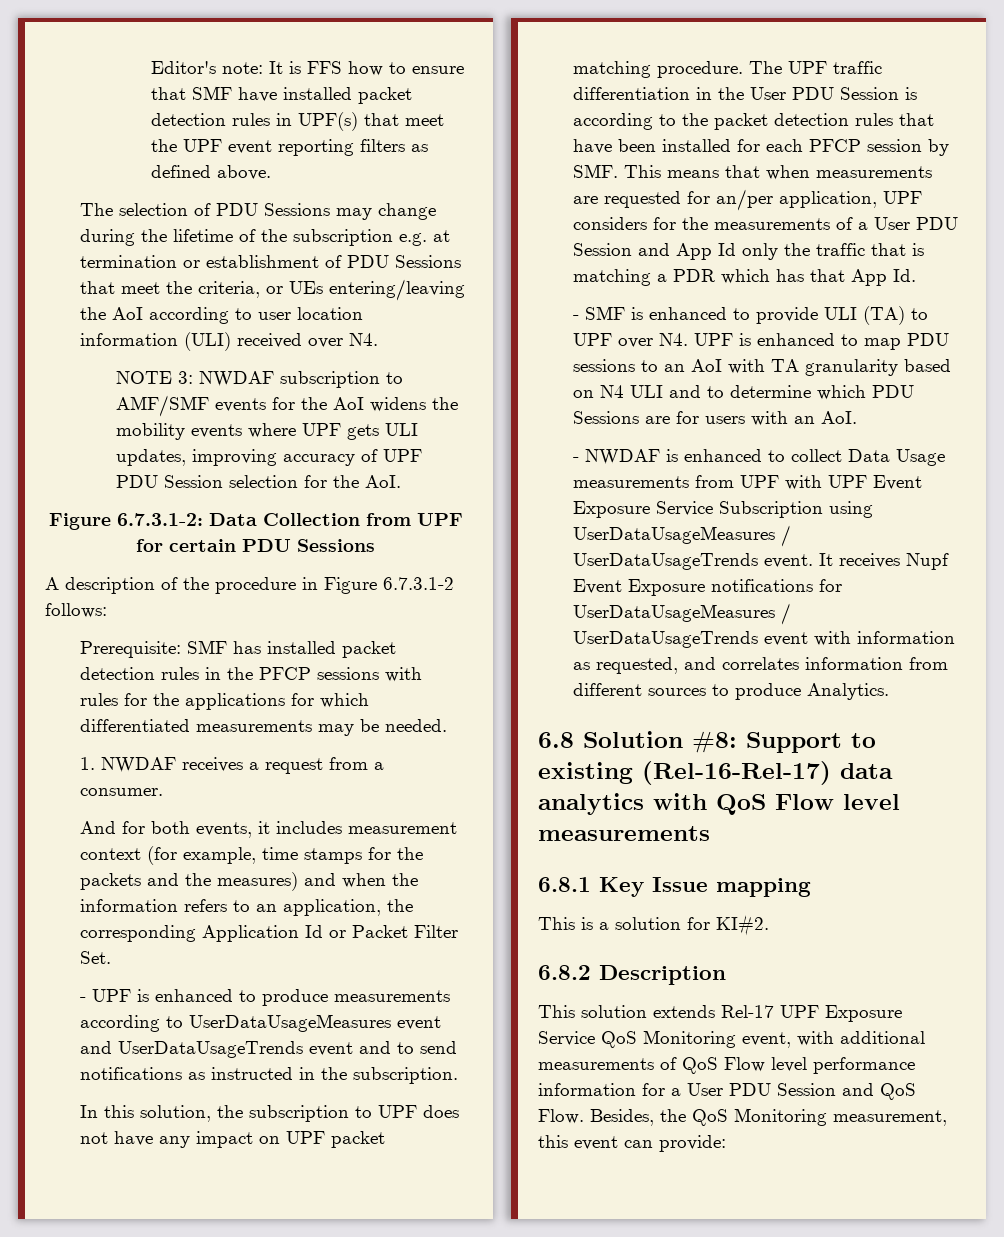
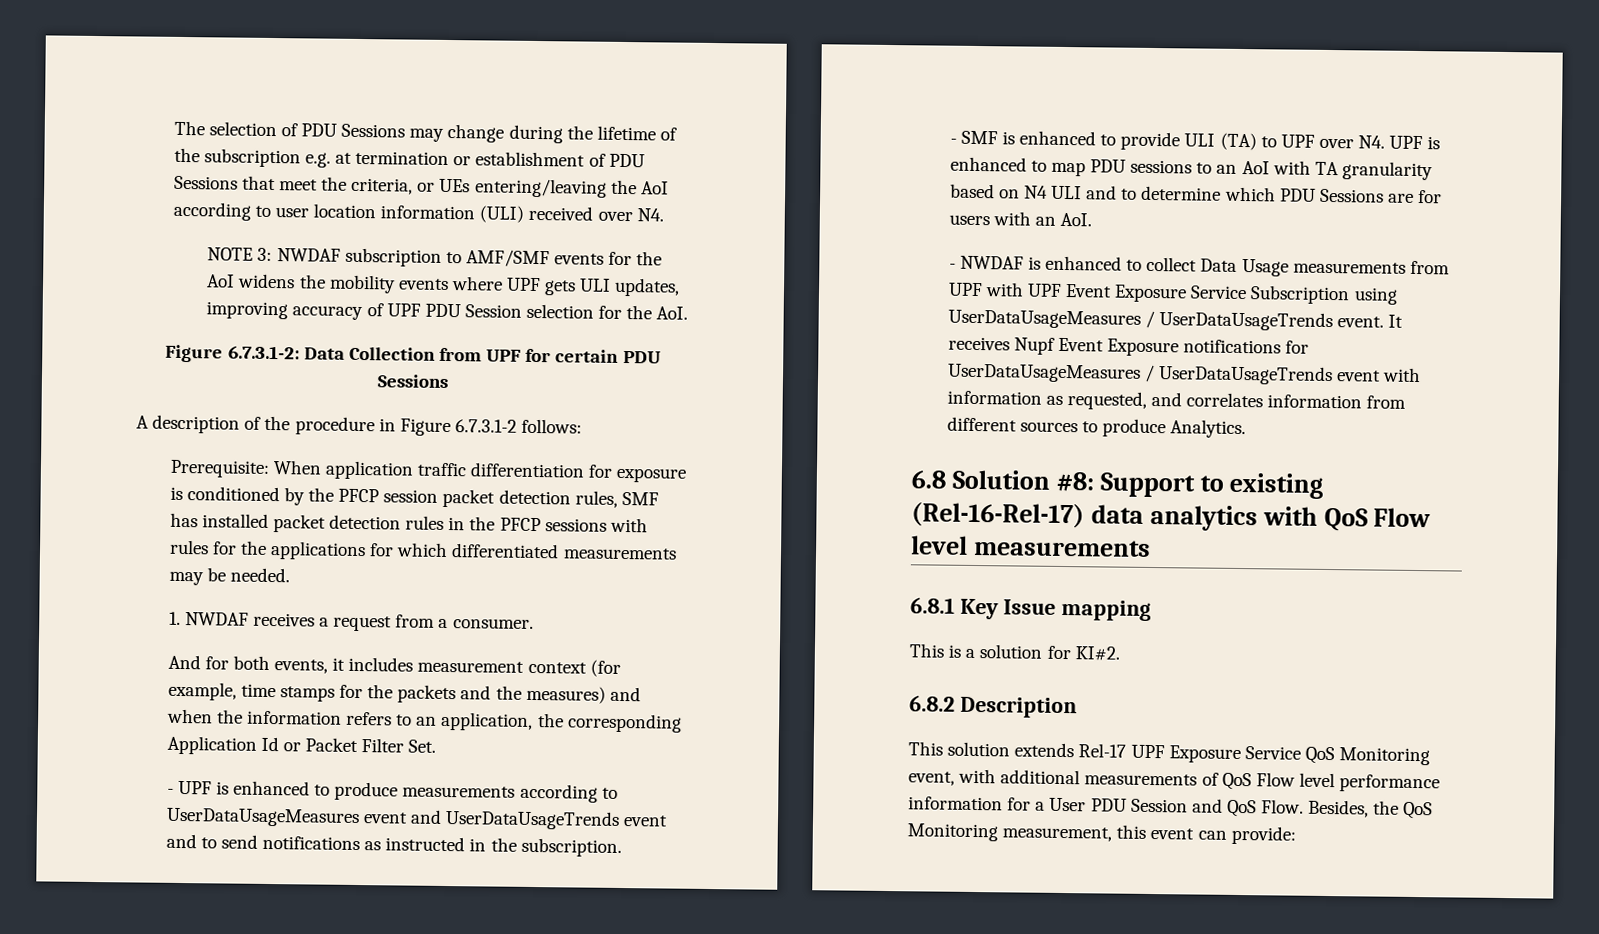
[151,61,465,76] [151,86,413,104] [151,112,445,131] [151,139,429,156] [151,165,272,180] Editor's note: It is FFS how to ensure that SMF have installed packet detection rules in UPF(s) that meet the UPF event reporting filters as defined above. // -> (173, 128) none
(182, 649) none -> [272,460,687,483] [169,486,618,508] When application traffic differentiation for exposure is conditioned by the PFCP session packet detection rules,
[80,1105,460,1122] [80,1131,386,1148] [573,61,883,78] [573,87,918,100] [573,113,935,130] [573,139,950,156] [573,164,933,180] [573,189,923,211] [573,217,959,230] [573,243,925,260] [573,269,917,286] // In this solution, the subscription to UPF does not have any impact on UPF packet matching procedure. The UPF traffic differentiation in the User PDU Session is according to the packet detection rules that have been installed for each PFCP session by SMF. This means that when measurements are requested for an/per application, UPF considers for the measurements of a User PDU Session and App Id only the traffic that is matching a PDR which has that App Id. -> (622, 847) none

